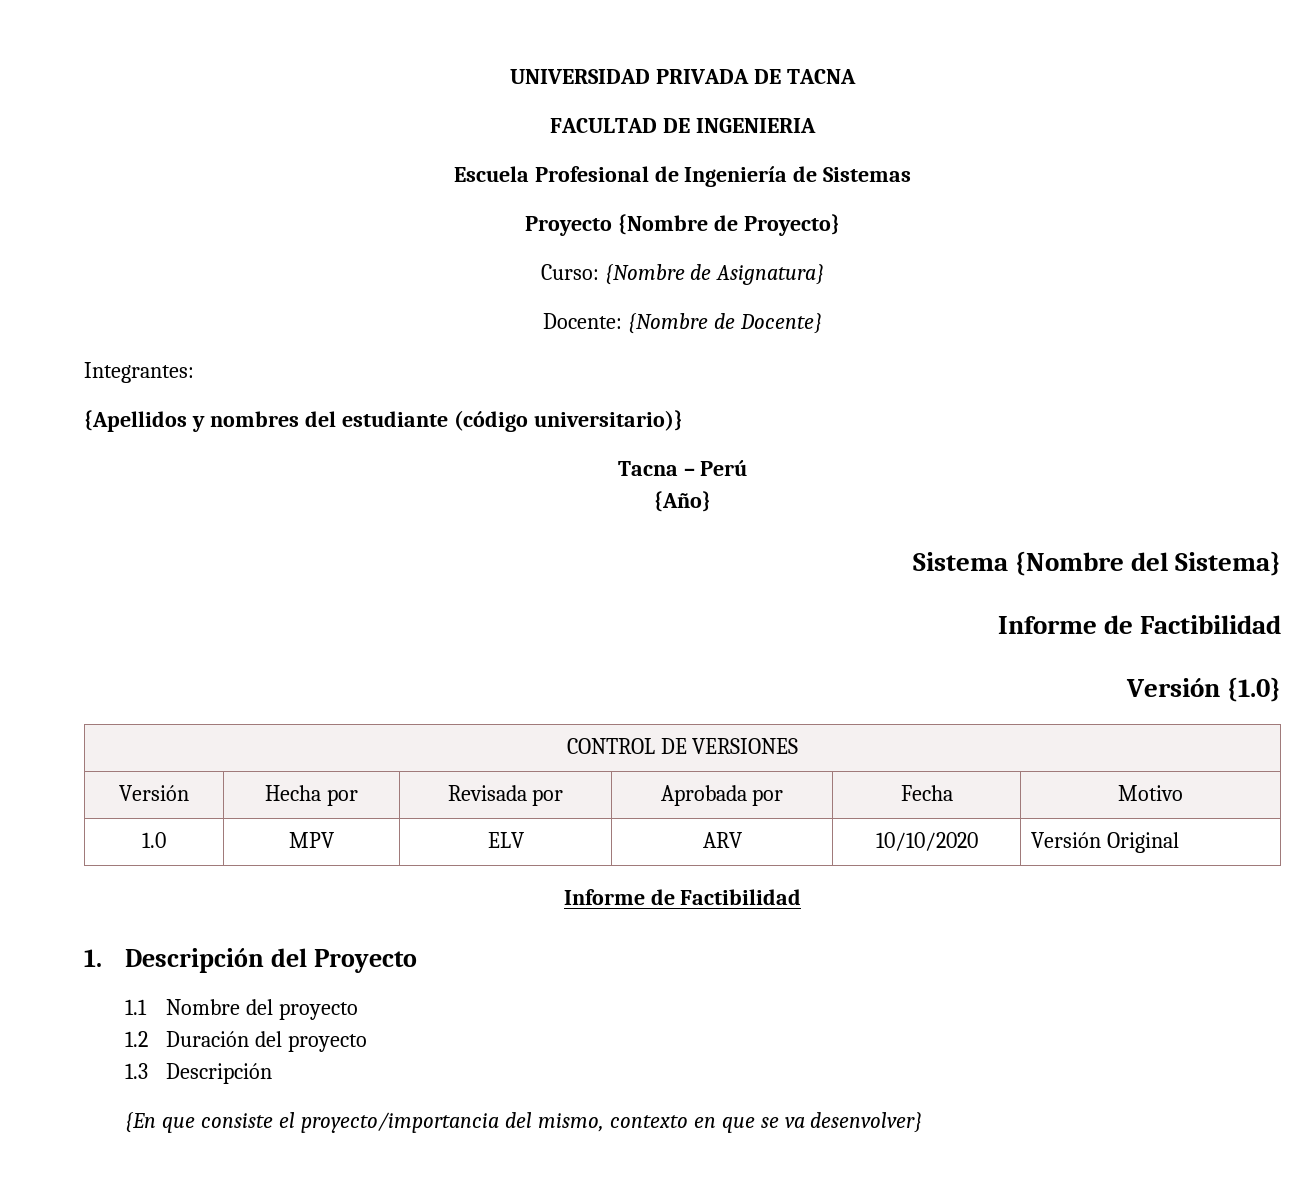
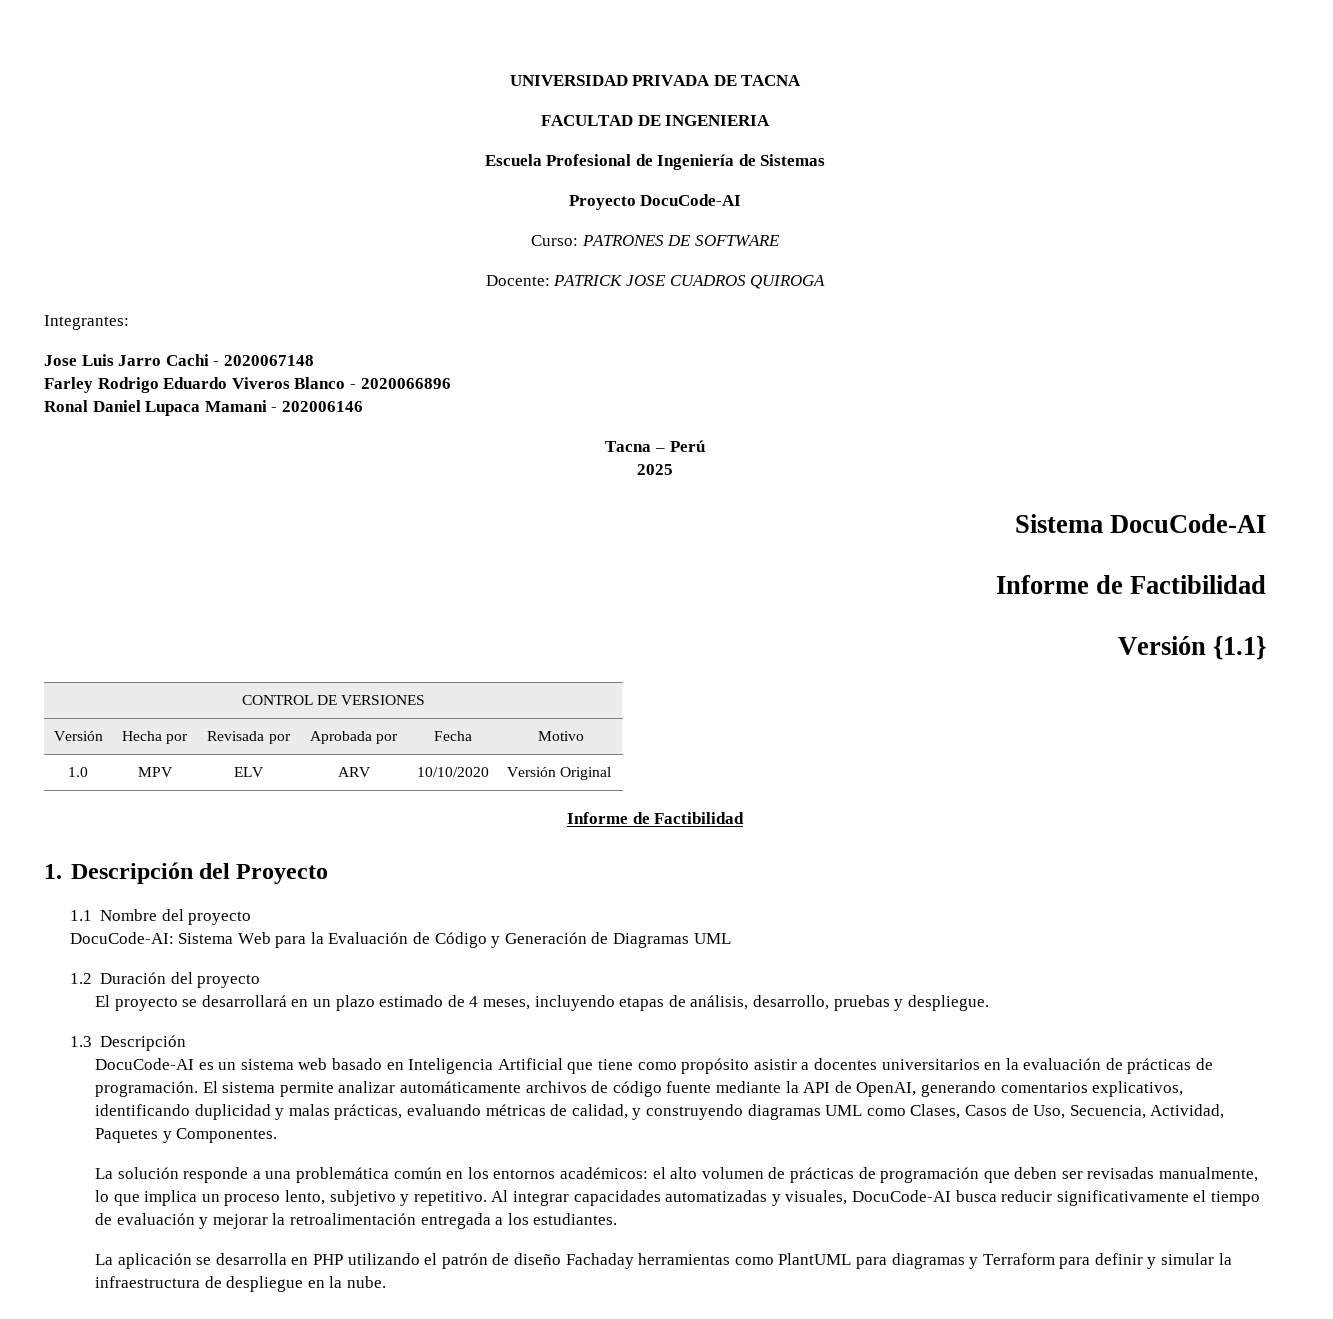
[618,214,840,236] [540,264,825,285] [543,313,822,334] [84,362,194,383] [84,410,683,432] {Nombre de Proyecto} // Curso: {Nombre de Asignatura} // Docente: {Nombre de Docente} // Integrantes: // {Apellidos y nombres del estudiante (código universitario)} -> [640,194,742,206] [531,235,780,246] [485,275,826,289] [44,315,129,330] [44,354,314,366] [44,377,451,393] [44,400,363,416] DocuCode-AI // Curso: PATRONES DE SOFTWARE // Docente: PATRICK JOSE CUADROS QUIROGA // Integrantes: // Jose Luis Jarro Cachi - 2020067148 // Farley Rodrigo Eduardo Viveros Blanco - 2020066896 // Ronal Daniel Lupaca Mamani - 202006146
[654,491,711,512] [912,551,1281,576] {Año} // Sistema {Nombre del Sistema} -> [637,464,673,475] [1014,514,1266,533] 2025 // Sistema DocuCode-AI
[1227,677,1281,702] {1.0} -> [1213,636,1266,660] {1.1}
[125,1031,368,1052] [125,1063,273,1084] [125,1112,923,1133] 1.2 Duración del proyecto // 1.3 Descripción // {En que consiste el proyecto/importancia del mismo, contexto en que se va desenvolver} -> [69,932,731,948] [69,972,261,988] [95,995,989,1011] [69,1035,187,1051] [95,1058,1214,1074] [95,1081,1184,1097] [95,1104,1225,1120] [95,1128,278,1143] [95,1167,1259,1183] [95,1190,1260,1206] [95,1213,618,1229] [95,1253,1232,1269] [95,1276,387,1292] DocuCode-AI: Sistema Web para la Evaluación de Código y Generación de Diagramas UML // 1.2 Duración del proyecto // El proyecto se desarrollará en un plazo estimado de 4 meses, incluyendo etapas de análisis, desarrollo, pruebas y despliegue. // 1.3 Descripción // DocuCode-AI es un sistema web basado en Inteligencia Artificial que tiene como propósito asistir a docentes universitarios en la evaluación de prácticas de programación. El sistema permite analizar automáticamente archivos de código fuente mediante la API de OpenAI, generando comentarios explicativos, identificando duplicidad y malas prácticas, evaluando métricas de calidad, y construyendo diagramas UML como Clases, Casos de Uso, Secuencia, Actividad, Paquetes y Componentes. // La solución responde a una problemática común en los entornos académicos: el alto volumen de prácticas de programación que deben ser revisadas manualmente, lo que implica un proceso lento, subjetivo y repetitivo. Al integrar capacidades automatizadas y visuales, DocuCode-AI busca reducir significativamente el tiempo de evaluación y mejorar la retroalimentación entregada a los estudiantes. // La aplicación se desarrolla en PHP utilizando el patrón de diseño Fachaday herramientas como PlantUML para diagramas y Terraform para definir y simular la infraestructura de despliegue en la nube.

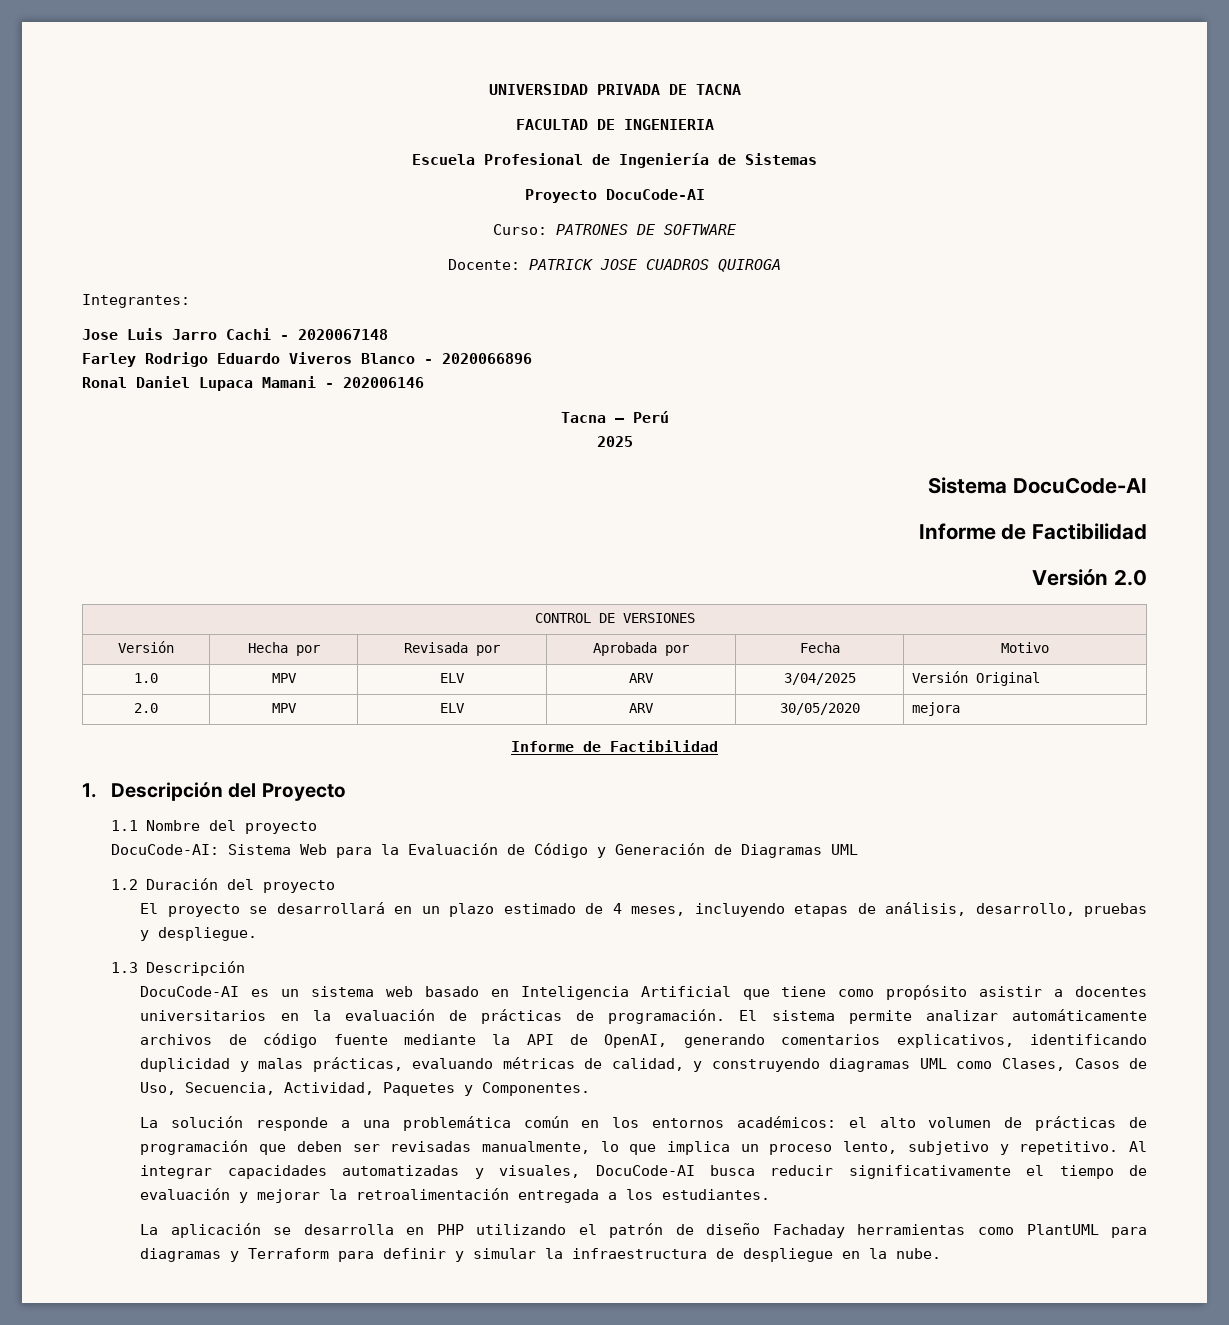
[1213,636,1266,660] {1.1} -> [1114,569,1147,586] 2.0
[417,767,489,777] 10/10/2020 -> [783,673,856,685] 3/04/2025
(612, 773) none -> [134,703,158,713] [271,703,297,713] [440,703,465,713] [629,703,654,713] [779,703,860,715] [912,702,961,716] // 2.0 | MPV | ELV | ARV | 30/05/2020 | mejora

